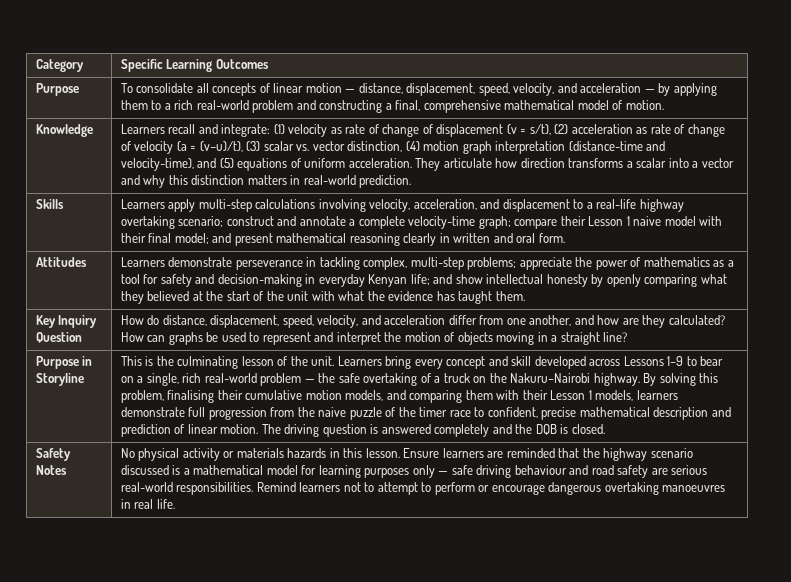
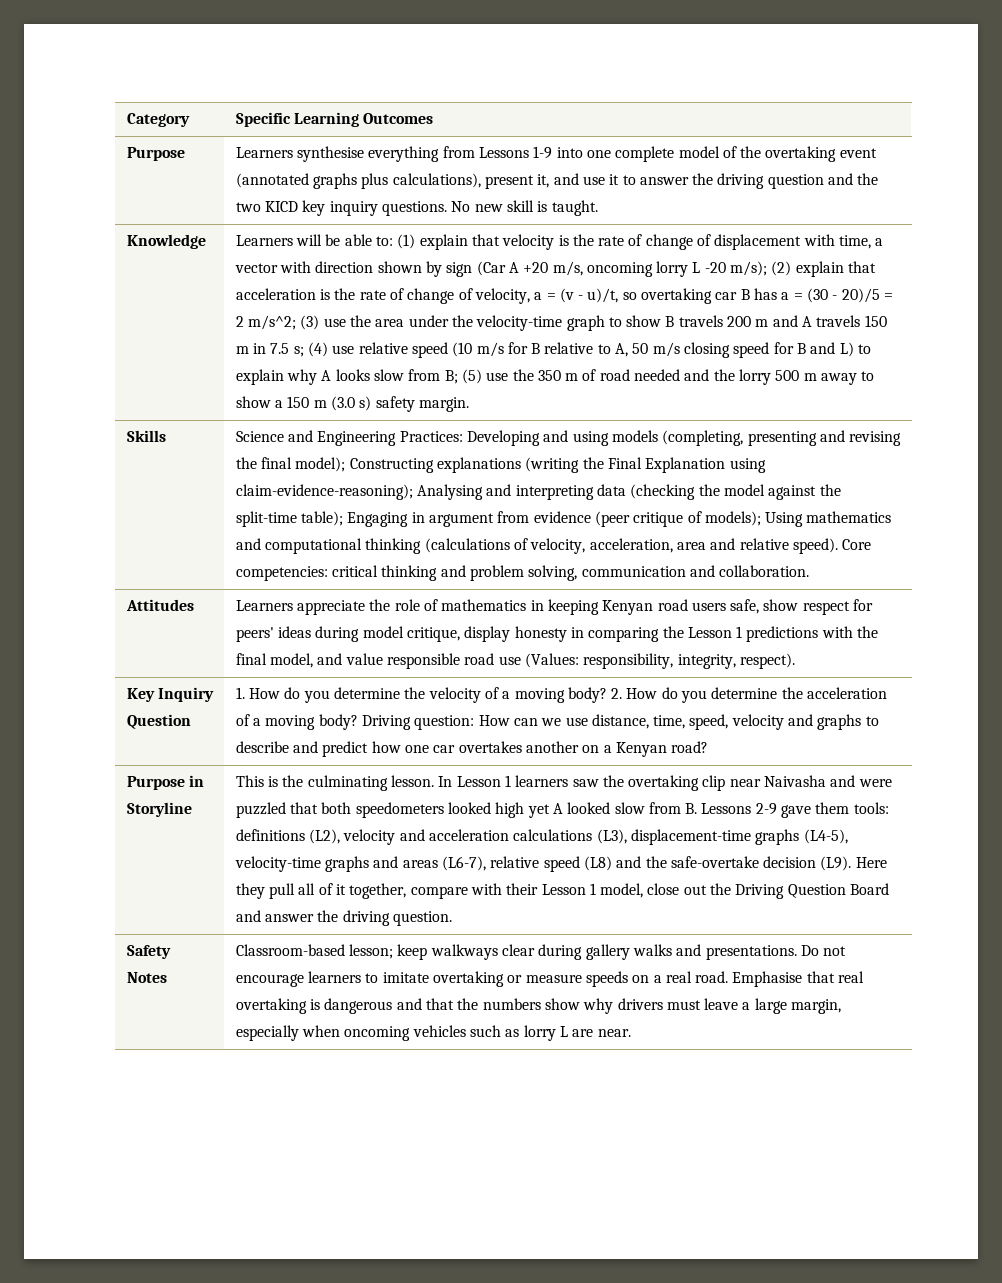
[120,83,717,96] [120,100,664,113] [35,124,93,137] [120,124,342,137] To consolidate all concepts of linear motion — distance, displacement, speed, velocity, and acceleration — by applying them to a rich real-world problem and constructing a final, comprehensive mathematical model of motion. // Knowledge | Learners recall and integrate: (1) velocity as -> [235,146,877,162] [235,173,879,189] [235,200,598,216] [126,234,206,249] [235,234,594,250] Learners synthesise everything from Lessons 1-9 into one complete model of the overtaking event (annotated graphs plus calculations), present it, and use it to answer the driving question and the two KICD key inquiry questions. No new skill is taught. // Knowledge | Learners will be able to: (1) explain that velocity is the
[506,124,725,137] [120,141,666,154] [120,158,734,171] [120,175,412,188] [35,199,64,209] [120,199,684,212] [120,216,723,229] [120,233,565,246] [35,257,87,267] [120,257,517,270] (v = s/t), (2) acceleration as rate of change of velocity (a = (v−u)/t), (3) scalar vs. vector distinction, (4) motion graph interpretation (distance-time and velocity-time), and (5) equations of uniform acceleration. They articulate how direction transforms a scalar into a vector and why this distinction matters in real-world prediction. // Skills | Learners apply multi-step calculations involving velocity, acceleration, and displacement to a real-life highway overtaking scenario; construct and annotate a complete velocity-time graph; compare their Lesson 1 naive model with their final model; and present mathematical reasoning clearly in written and oral form. // Attitudes | Learners demonstrate perseverance in tackling complex, multi-step problems; -> [803,234,884,249] [234,261,877,277] [235,288,894,304] [235,315,887,331] [235,342,872,358] [235,369,875,385] [235,396,469,412] [126,430,166,442] [235,430,902,446] [235,457,766,473] [235,484,841,500] [235,511,892,527] [235,538,872,554] [235,565,810,581] [125,599,194,611] [235,600,293,611] with time, a vector with direction shown by sign (Car A +20 m/s, oncoming lorry L -20 m/s); (2) explain that acceleration is the rate of change of velocity, a = (v - u)/t, so overtaking car B has a = (30 - 20)/5 = 2 m/s^2; (3) use the area under the velocity-time graph to show B travels 200 m and A travels 150 m in 7.5 s; (4) use relative speed (10 m/s for B relative to A, 50 m/s closing speed for B and L) to explain why A looks slow from B; (5) use the 350 m of road needed and the lorry 500 m away to show a 150 m (3.0 s) safety margin. // Skills | Science and Engineering Practices: Developing and using models (completing, presenting and revising the final model); Constructing explanations (writing the Final Explanation using claim-evidence-reasoning); Analysing and interpreting data (checking the model against the split-time table); Engaging in argument from evidence (peer critique of models); Using mathematics and computational thinking (calculations of velocity, acceleration, area and relative speed). Core competencies: critical thinking and problem solving, communication and collaboration. // Attitudes | Learners
[595,260,628,270] power -> [394,599,420,611] role
[713,260,734,267] [120,274,727,287] [120,291,525,304] as a tool for safety and decision-making in everyday Kenyan life; and show intellectual honesty by openly comparing what they believed at the start of the unit with what the evidence has taught them. -> [530,599,874,615] [235,626,879,642] [235,653,795,669] in keeping Kenyan road users safe, show respect for peers' ideas during model critique, display honesty in comparing the Lesson 1 predictions with the final model, and value responsible road use (Values: responsibility, integrity, respect).
[120,315,725,328] [120,332,628,345] How do distance, displacement, speed, velocity, and acceleration differ from one another, and how are they calculated? How can graphs be used to represent and interpret the motion of objects moving in a straight line? -> [235,687,888,703] [235,714,879,730] [235,741,709,757] 1. How do you determine the velocity of a moving body? 2. How do you determine the acceleration of a moving body? Driving question: How can we use distance, time, speed, velocity and graphs to describe and predict how one car overtakes another on a Kenyan road?
[241,356,724,369] [120,373,719,386] [120,390,678,403] [120,407,731,420] [120,424,605,437] [35,448,71,461] [35,465,67,475] [120,448,693,461] [120,465,708,478] [120,482,726,495] [120,499,175,509] lesson of the unit. Learners bring every concept and skill developed across Lessons 1–9 to bear on a single, rich real-world problem — the safe overtaking of a truck on the Nakuru–Nairobi highway. By solving this problem, finalising their cumulative motion models, and comparing them with their Lesson 1 models, learners demonstrate full progression from the naive puzzle of the timer race to confident, precise mathematical description and prediction of linear motion. The driving question is answered completely and the DQB is closed. // Safety Notes | No physical activity or materials hazards in this lesson. Ensure learners are reminded that the highway scenario discussed is a mathematical model for learning purposes only — safe driving behaviour and road safety are serious real-world responsibilities. Remind learners not to attempt to perform or encourage dangerous overtaking manoeuvres in real life. -> [390,775,892,791] [235,802,889,818] [235,829,848,845] [234,856,887,872] [235,883,890,899] [235,910,452,926] [126,945,171,959] [126,972,167,983] [235,944,847,960] [235,971,865,987] [235,998,842,1014] [235,1025,631,1041] lesson. In Lesson 1 learners saw the overtaking clip near Naivasha and were puzzled that both speedometers looked high yet A looked slow from B. Lessons 2-9 gave them tools: definitions (L2), velocity and acceleration calculations (L3), displacement-time graphs (L4-5), velocity-time graphs and areas (L6-7), relative speed (L8) and the safe-overtake decision (L9). Here they pull all of it together, compare with their Lesson 1 model, close out the Driving Question Board and answer the driving question. // Safety Notes | Classroom-based lesson; keep walkways clear during gallery walks and presentations. Do not encourage learners to imitate overtaking or measure speeds on a real road. Emphasise that real overtaking is dangerous and that the numbers show why drivers must leave a large margin, especially when oncoming vehicles such as lorry L are near.

